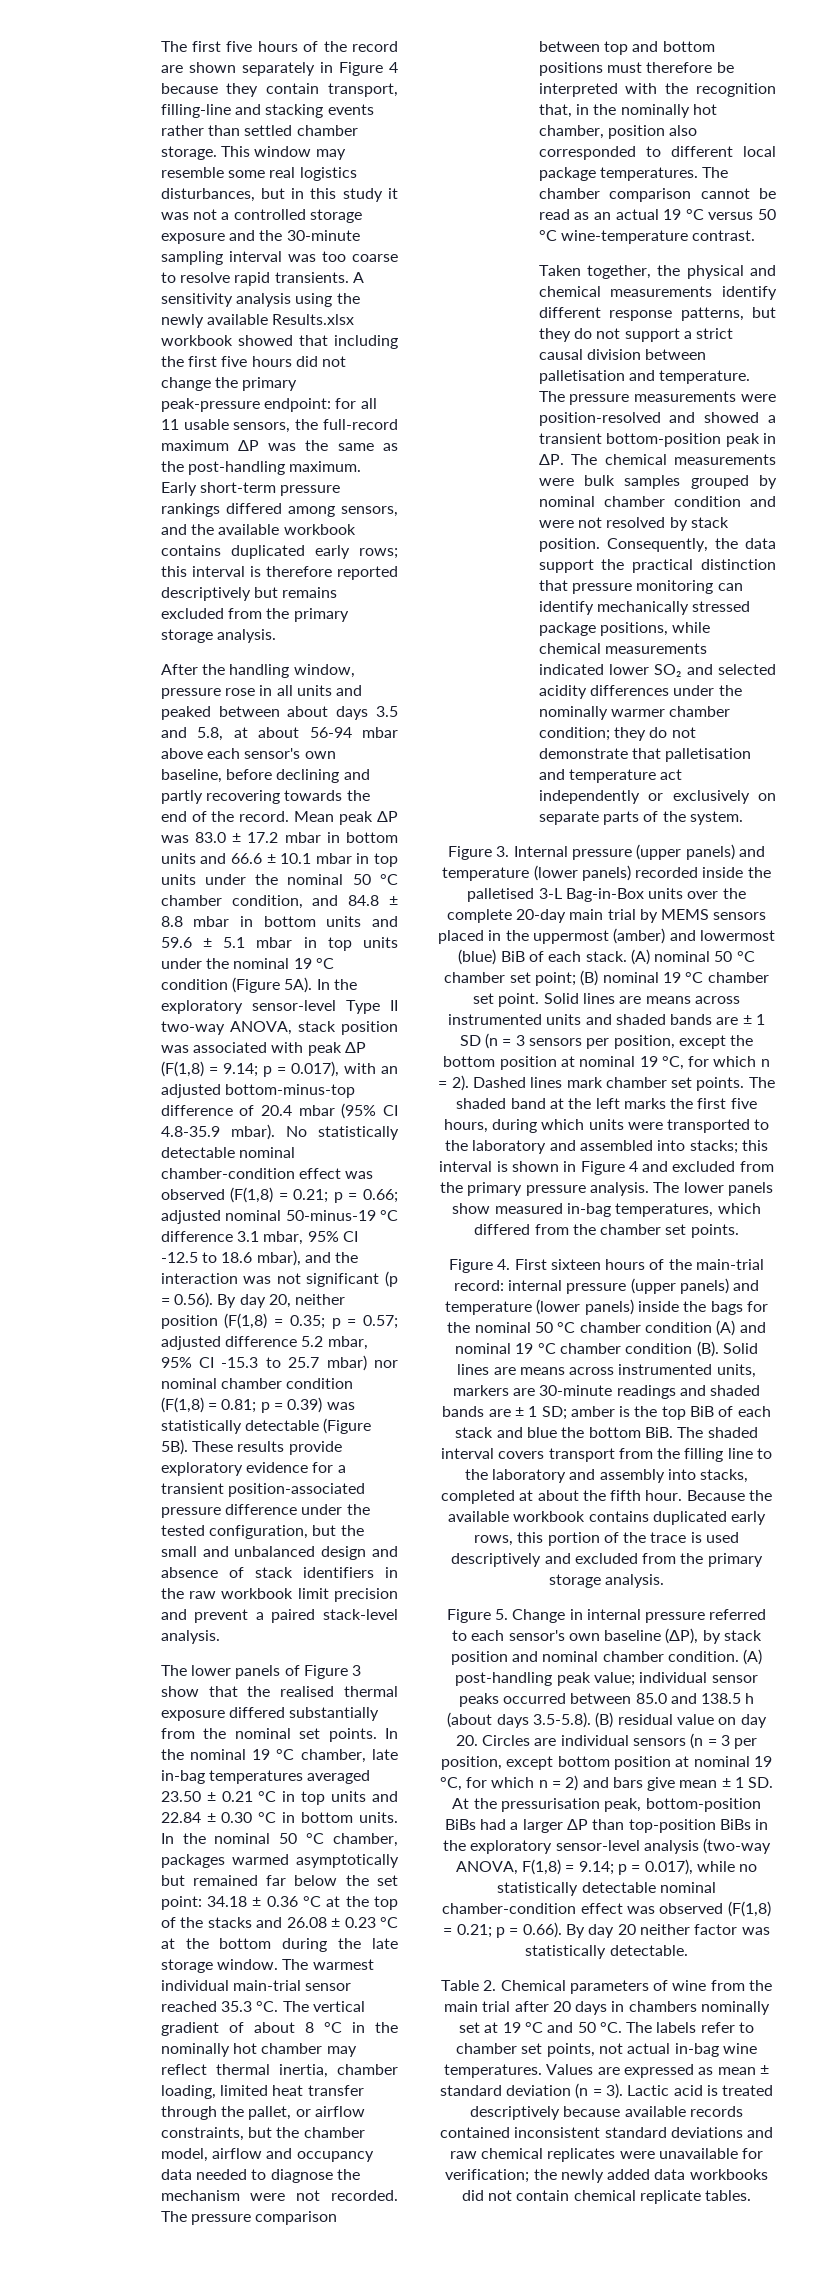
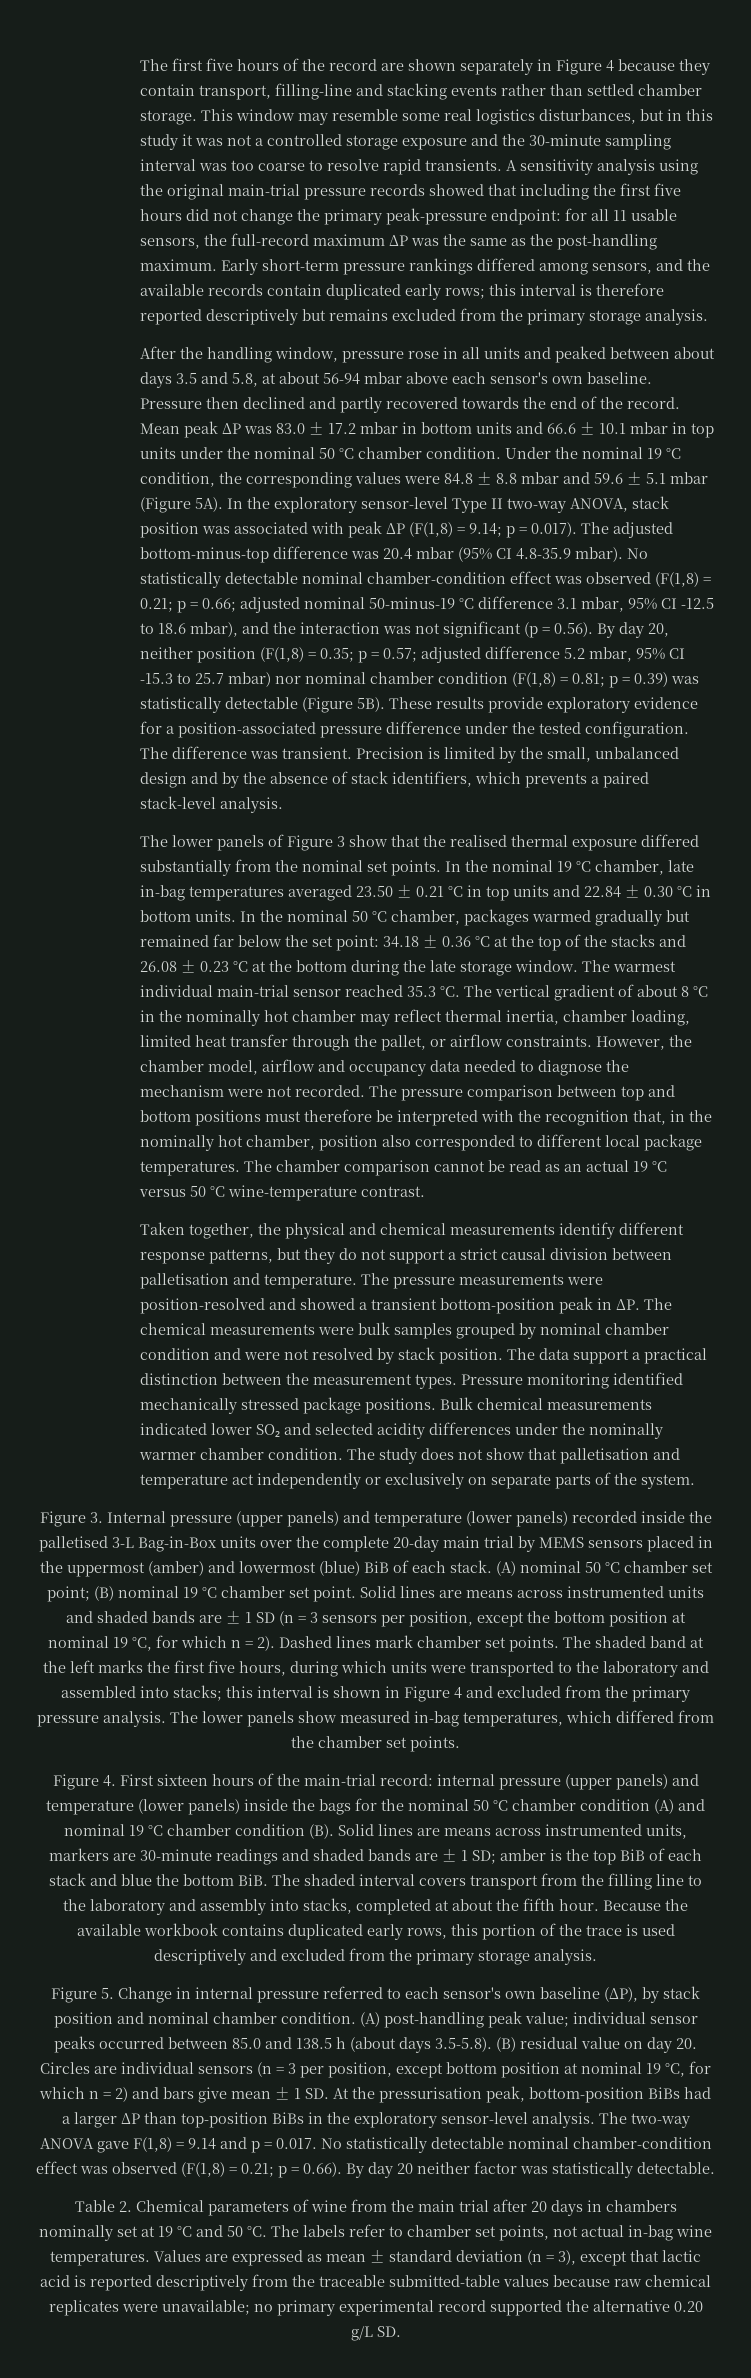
[160,314,355,328] [160,335,233,346] newly available Results.xlsx workbook -> [166,184,425,200] original main-trial pressure records
[283,524,356,535] [160,545,221,556] workbook contains -> [207,284,322,296] records contain
[160,769,340,783] baseline, before declining -> [586,372,652,384] [139,397,305,409] baseline. Pressure then declined
[206,790,281,804] recovering -> [385,397,458,409] recovered
[231,895,339,909] condition, and -> [425,447,681,459] [139,472,440,488] condition. Under the nominal 19 °C condition, the corresponding values were
[240,916,362,927] in bottom units -> (559, 478) none
[303,937,398,951] [160,958,334,969] [160,979,228,990] in top units under the nominal 19 °C condition -> (708, 478) none
[290,1061,398,1077] 0.017), with an -> [530,522,609,537] 0.017). The
[239,1105,255,1116] of -> [350,551,379,559] was
[160,1483,224,1494] transient -> (174, 730) none
[209,1525,364,1539] [160,1546,229,1557] configuration, but the small and -> [584,721,689,738] [139,746,591,763] configuration. The difference was transient. Precision is limited by the small,
(398, 1551) none -> [221,772,266,788] by the
[302,1567,398,1578] [160,1588,399,1602] [160,1609,249,1623] identifiers in the raw workbook limit precision and prevent -> [391,771,587,788] identifiers, which prevents
[296,1854,399,1868] asymptotically -> [594,910,662,926] gradually
[160,2127,273,2141] constraints, but -> [505,1035,665,1050] constraints. However,
[606,538,738,552] Consequently, the -> [506,1348,535,1360] The
[601,559,625,570] the -> [631,1352,640,1360] a
[538,580,743,594] [538,601,594,615] that pressure monitoring can identify -> [221,1372,683,1389] between the measurement types. Pressure monitoring identified
[600,622,711,636] positions, while -> [364,1397,473,1414] positions. Bulk
[538,727,696,741] [538,748,628,759] condition; they do not demonstrate -> [267,1448,525,1464] condition. The study does not show
[643,1838,772,1854] [455,1859,758,1875] analysis (two-way ANOVA, F(1,8) = 9.14; p = 0.017), while no -> [531,2112,690,2128] [39,2137,342,2153] analysis. The two-way ANOVA gave F(1,8) = 9.14 and p = 0.017. No
[606,2083,774,2099] [470,2106,743,2120] [439,2127,774,2138] [449,2148,764,2162] [445,2169,768,2183] [461,2190,752,2204] 3). Lactic acid is treated descriptively because available records contained inconsistent standard deviations and raw chemical replicates were unavailable for verification; the newly added data workbooks did not contain chemical replicate tables. -> [558,2250,701,2266] [40,2274,711,2291] [48,2300,703,2316] [350,2326,401,2341] 3), except that lactic acid is reported descriptively from the traceable submitted-table values because raw chemical replicates were unavailable; no primary experimental record supported the alternative 0.20 g/L SD.

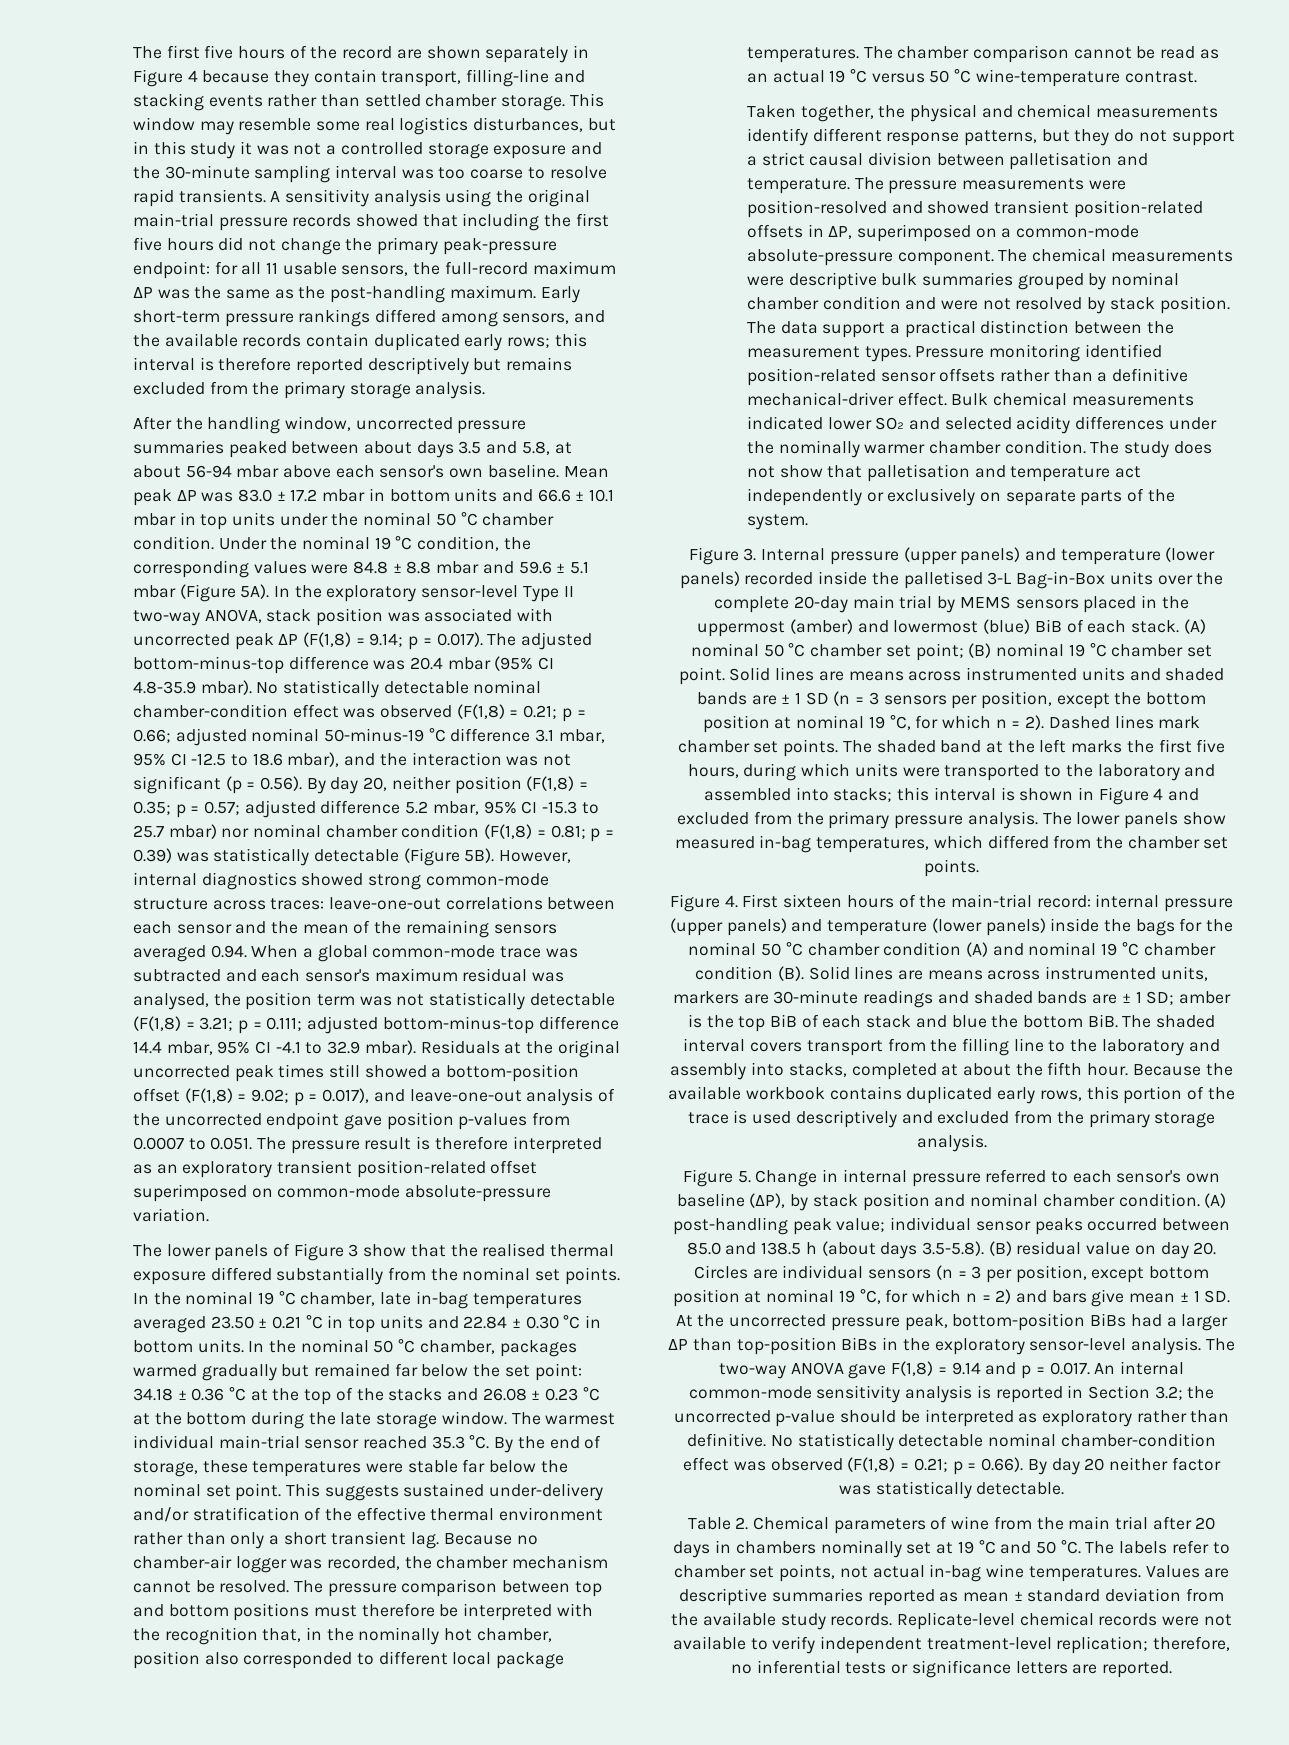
[341,347,551,363] pressure rose in all units and -> [355,417,527,434] [132,440,224,454] uncorrected pressure summaries
[139,396,680,413] Pressure then declined and partly recovered towards the end of the record. -> (559, 471) none
(344, 528) none -> [132,633,230,646] uncorrected
[388,697,698,713] [139,721,689,738] [139,746,679,763] [139,771,649,788] [139,796,283,813] These results provide exploratory evidence for a position-associated pressure difference under the tested configuration. The difference was transient. Precision is limited by the small, unbalanced design and by the absence of stack identifiers, which prevents a paired stack-level analysis. -> [499,850,572,863] [132,872,549,890] [132,896,616,910] [132,920,557,938] [132,945,578,962] [132,968,565,982] [132,992,615,1010] [132,1016,619,1034] [132,1040,620,1058] [132,1064,580,1082] [132,1088,616,1106] [132,1112,571,1130] [132,1136,602,1154] [132,1160,538,1178] [132,1184,551,1202] [132,1208,209,1222] However, internal diagnostics showed strong common-mode structure across traces: leave-one-out correlations between each sensor and the mean of the remaining sensors averaged 0.94. When a global common-mode trace was subtracted and each sensor's maximum residual was analysed, the position term was not statistically detectable (F(1,8) = 3.21; p = 0.111; adjusted bottom-minus-top difference 14.4 mbar, 95% CI -4.1 to 32.9 mbar). Residuals at the original uncorrected peak times still showed a bottom-position offset (F(1,8) = 9.02; p = 0.017), and leave-one-out analysis of the uncorrected endpoint gave position p-values from 0.0007 to 0.051. The pressure result is therefore interpreted as an exploratory transient position-related offset superimposed on common-mode absolute-pressure variation.
[463,984,708,1001] [139,1009,690,1026] [139,1034,692,1051] [139,1059,629,1076] [139,1085,365,1097] The vertical gradient of about 8 °C in the nominally hot chamber may reflect thermal inertia, chamber loading, limited heat transfer through the pallet, or airflow constraints. However, the chamber model, airflow and occupancy data needed to diagnose the mechanism were not recorded. -> [494,1435,602,1453] [132,1459,568,1477] [132,1483,604,1501] [132,1507,604,1522] [132,1531,538,1549] [132,1555,609,1573] [132,1580,290,1593] By the end of storage, these temperatures were stable far below the nominal set point. This suggests sustained under-delivery and/or stratification of the effective thermal environment rather than only a short transient lag. Because no chamber-air logger was recorded, the chamber mechanism cannot be resolved.
[358,1297,640,1314] a transient bottom-position peak in ΔP. -> [993,200,1203,218] [746,224,1140,242] [746,249,994,266] transient position-related offsets in ΔP, superimposed on a common-mode absolute-pressure component.
[357,1322,452,1339] bulk samples -> [788,272,1013,290] descriptive bulk summaries
[139,1397,436,1414] mechanically stressed package positions. -> [746,368,1189,386] [746,392,947,406] position-related sensor offsets rather than a definitive mechanical-driver effect.
[379,2087,482,2103] pressurisation -> [729,1314,900,1331] uncorrected pressure
(317, 2143) none -> [1094,1361,1184,1375] [688,1385,1215,1403] [673,1409,1230,1427] [687,1433,767,1447] An internal common-mode sensitivity analysis is reported in Section 3.2; the uncorrected p-value should be interpreted as exploratory rather than definitive.
[232,2250,303,2266] expressed -> [679,1588,935,1606] descriptive summaries reported
[527,2250,701,2266] [40,2274,711,2291] [48,2300,703,2316] [350,2326,401,2341] (n = 3), except that lactic acid is reported descriptively from the traceable submitted-table values because raw chemical replicates were unavailable; no primary experimental record supported the alternative 0.20 g/L SD. -> [1185,1588,1224,1602] [671,1612,1232,1630] [672,1636,1231,1654] [730,1660,1173,1678] from the available study records. Replicate-level chemical records were not available to verify independent treatment-level replication; therefore, no inferential tests or significance letters are reported.

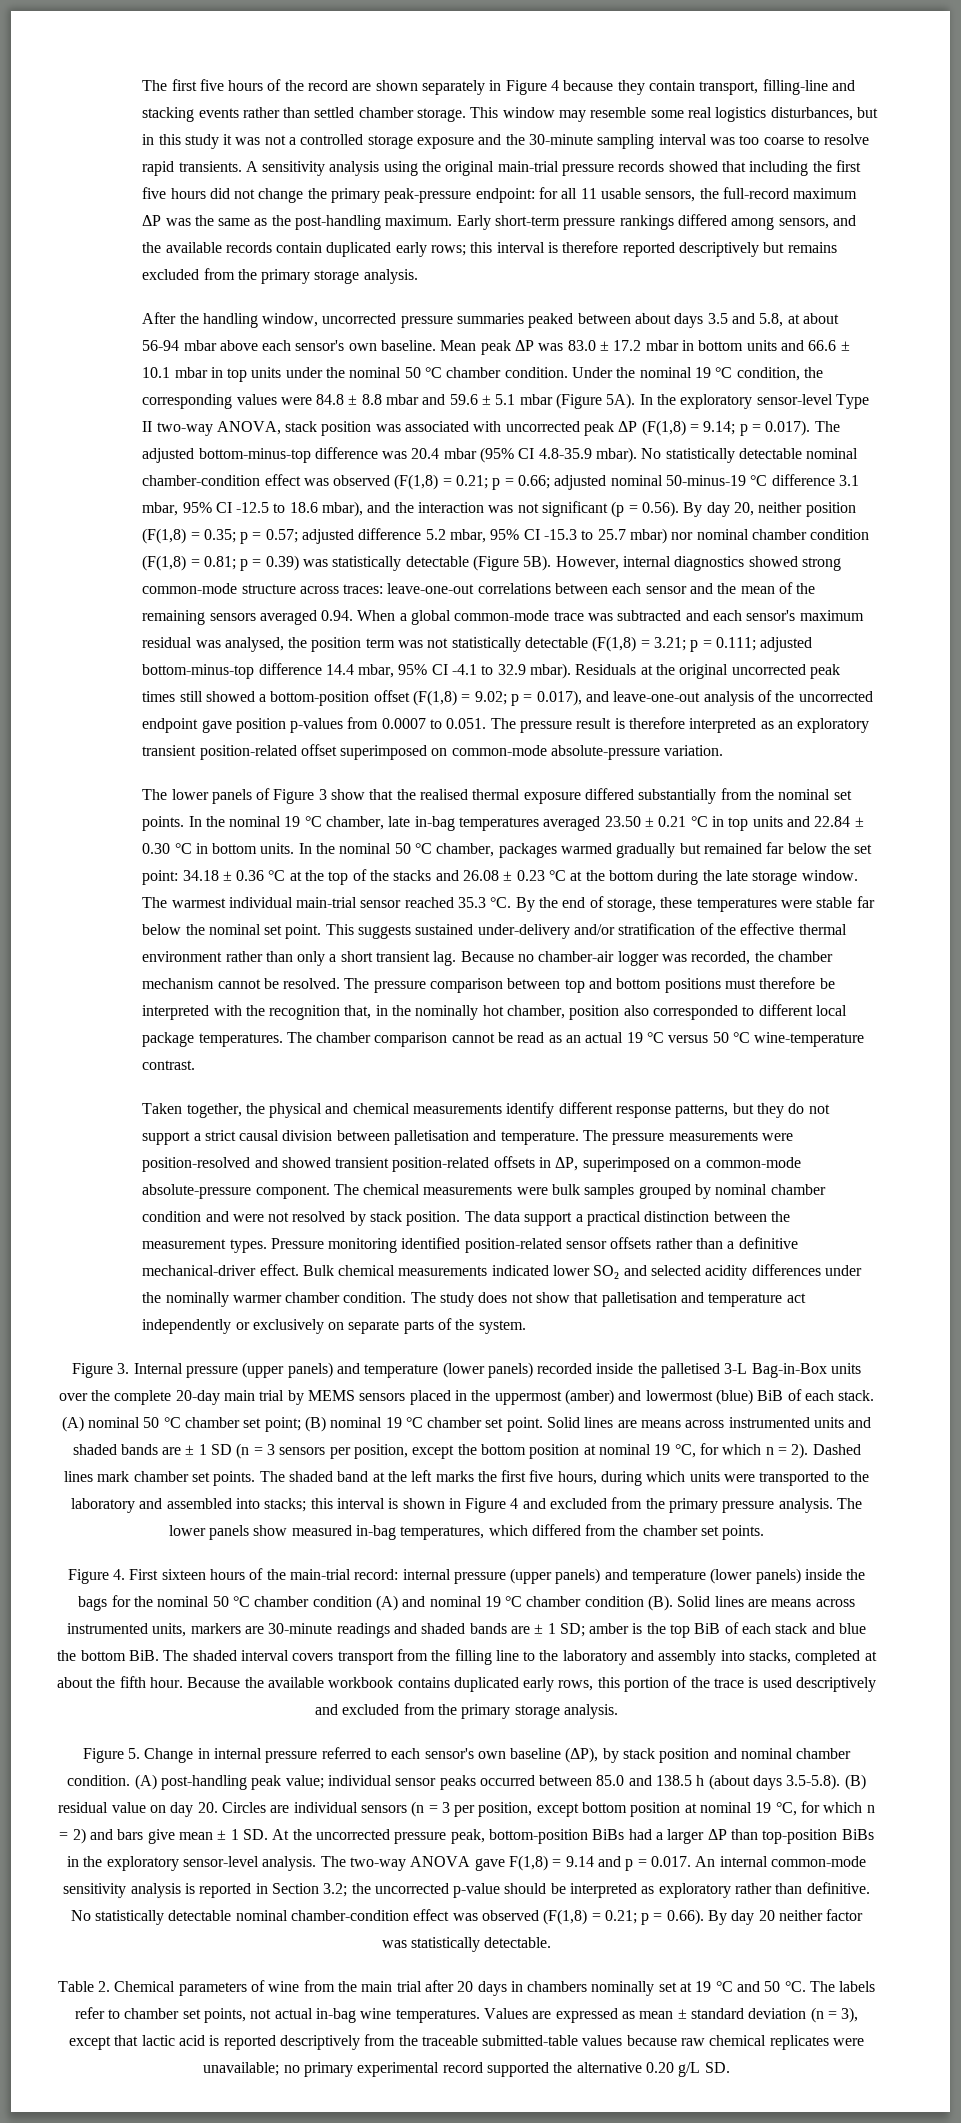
[788,272,1013,290] descriptive bulk summaries -> [552,1184,635,1199] bulk samples
[679,1588,935,1606] descriptive summaries reported -> [555,2008,618,2023] expressed
[1185,1588,1224,1602] [671,1612,1232,1630] [672,1636,1231,1654] [730,1660,1173,1678] from the available study records. Replicate-level chemical records were not available to verify independent treatment-level replication; therefore, no inferential tests or significance letters are reported. -> [810,2007,859,2023] [68,2034,865,2050] [203,2062,730,2077] (n = 3), except that lactic acid is reported descriptively from the traceable submitted-table values because raw chemical replicates were unavailable; no primary experimental record supported the alternative 0.20 g/L SD.

